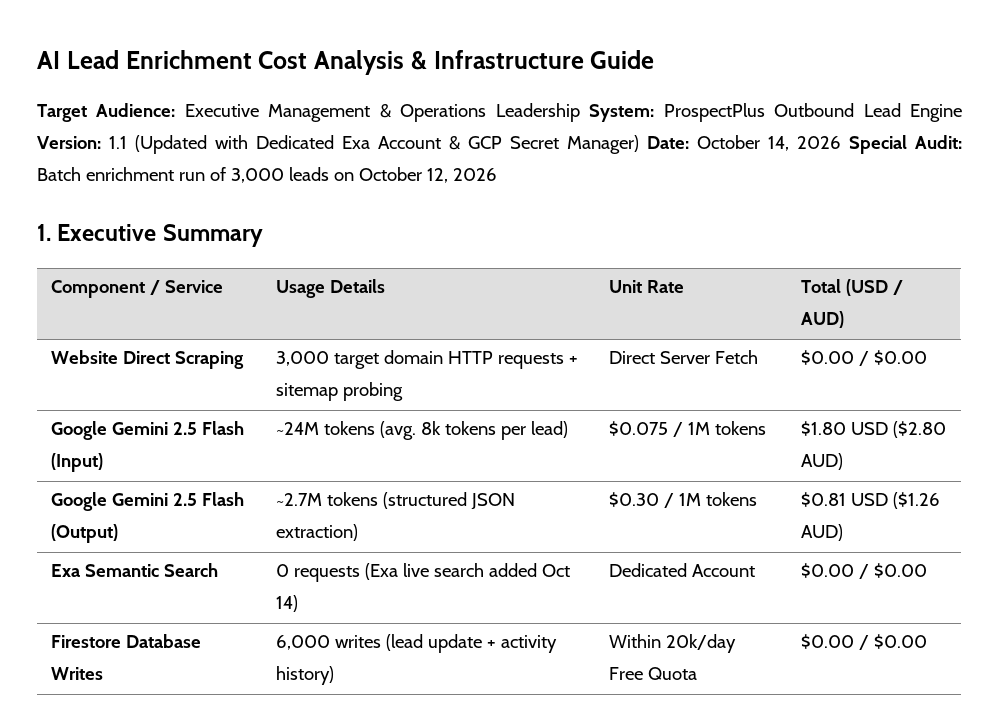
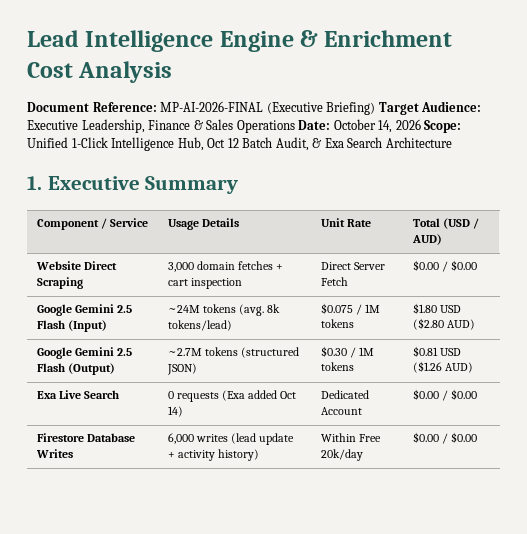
[37,50,119,69] AI Lead -> [27,30,319,52] Lead Intelligence Engine &
[410,50,655,70] [37,103,962,122] [37,135,962,154] [37,167,497,183] & Infrastructure Guide // Target Audience: Executive Management & Operations Leadership System: ProspectPlus Outbound Lead Engine Version: 1.1 (Updated with Dedicated Exa Account & GCP Secret Manager) Date: October 14, 2026 Special Audit: Batch enrichment run of 3,000 leads on October 12, 2026 -> [27,101,482,115] [27,119,462,133] [27,137,452,151] // Document Reference: MP-AI-2026-FINAL (Executive Briefing) Target Audience: Executive Leadership, Finance & Sales Operations Date: October 14, 2026 Scope: Unified 1-Click Intelligence Hub, Oct 12 Batch Audit, & Exa Search Architecture
[334,350,578,369] [276,382,404,401] target domain HTTP requests + sitemap probing -> [196,261,283,270] [167,278,242,289] domain fetches + cart inspection
[445,421,568,440] tokens per lead) -> [167,320,232,331] tokens/lead)
[471,493,516,510] [276,524,359,541] JSON extraction) -> [166,363,197,375] JSON)
[85,564,160,577] Semantic -> [58,390,81,399] Live
[403,563,485,577] live search -> (245, 395) none
(662, 641) none -> [358,434,381,442] Free
[609,667,698,680] Free Quota -> (363, 455) none

